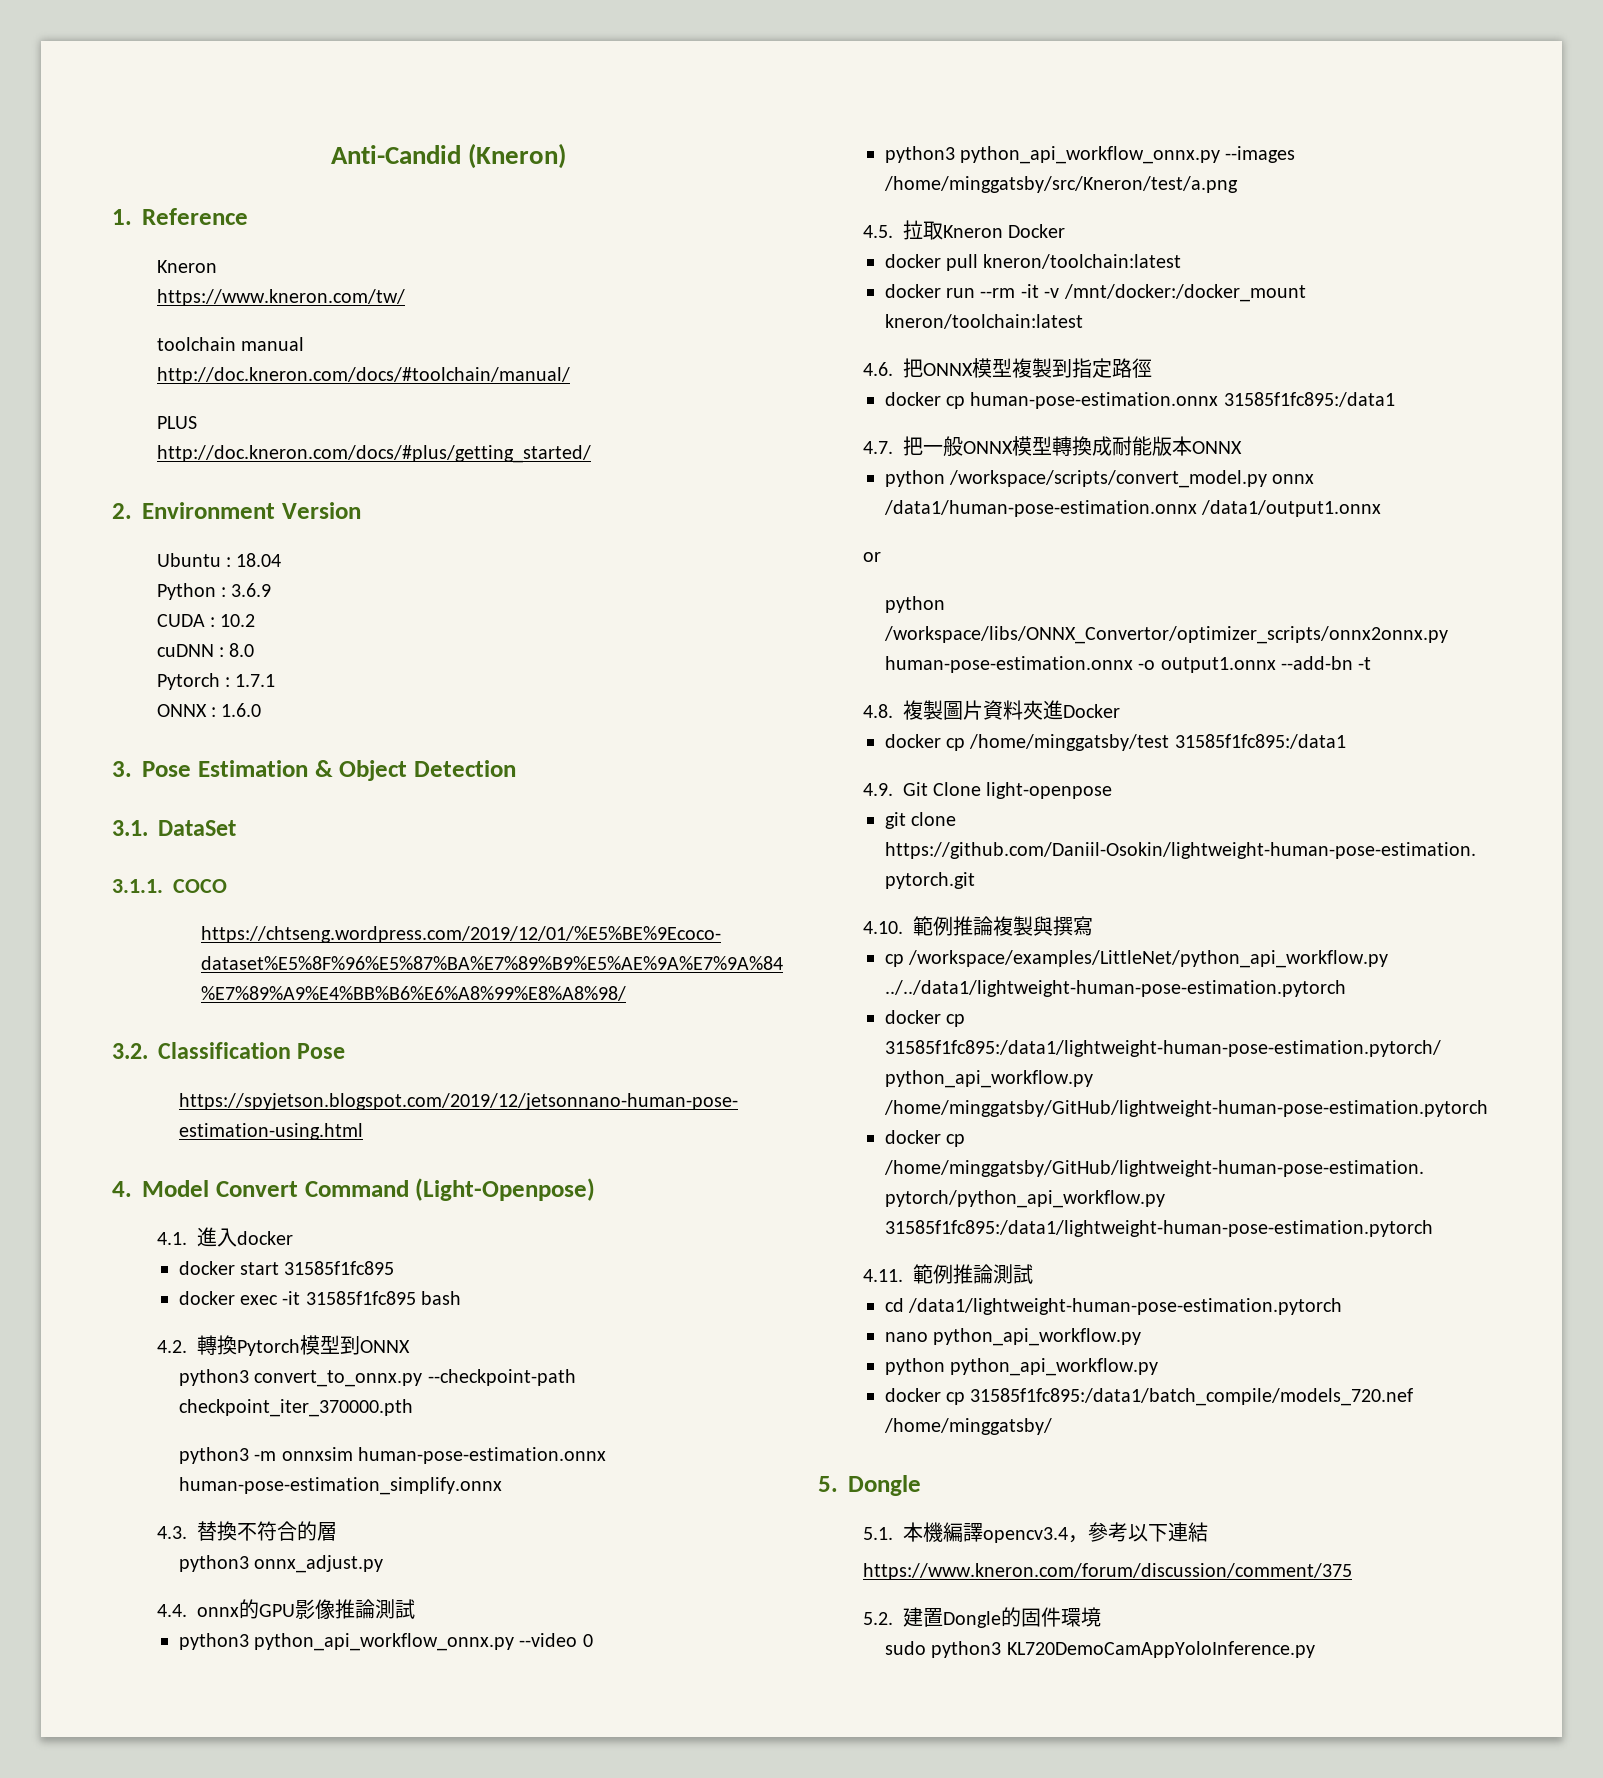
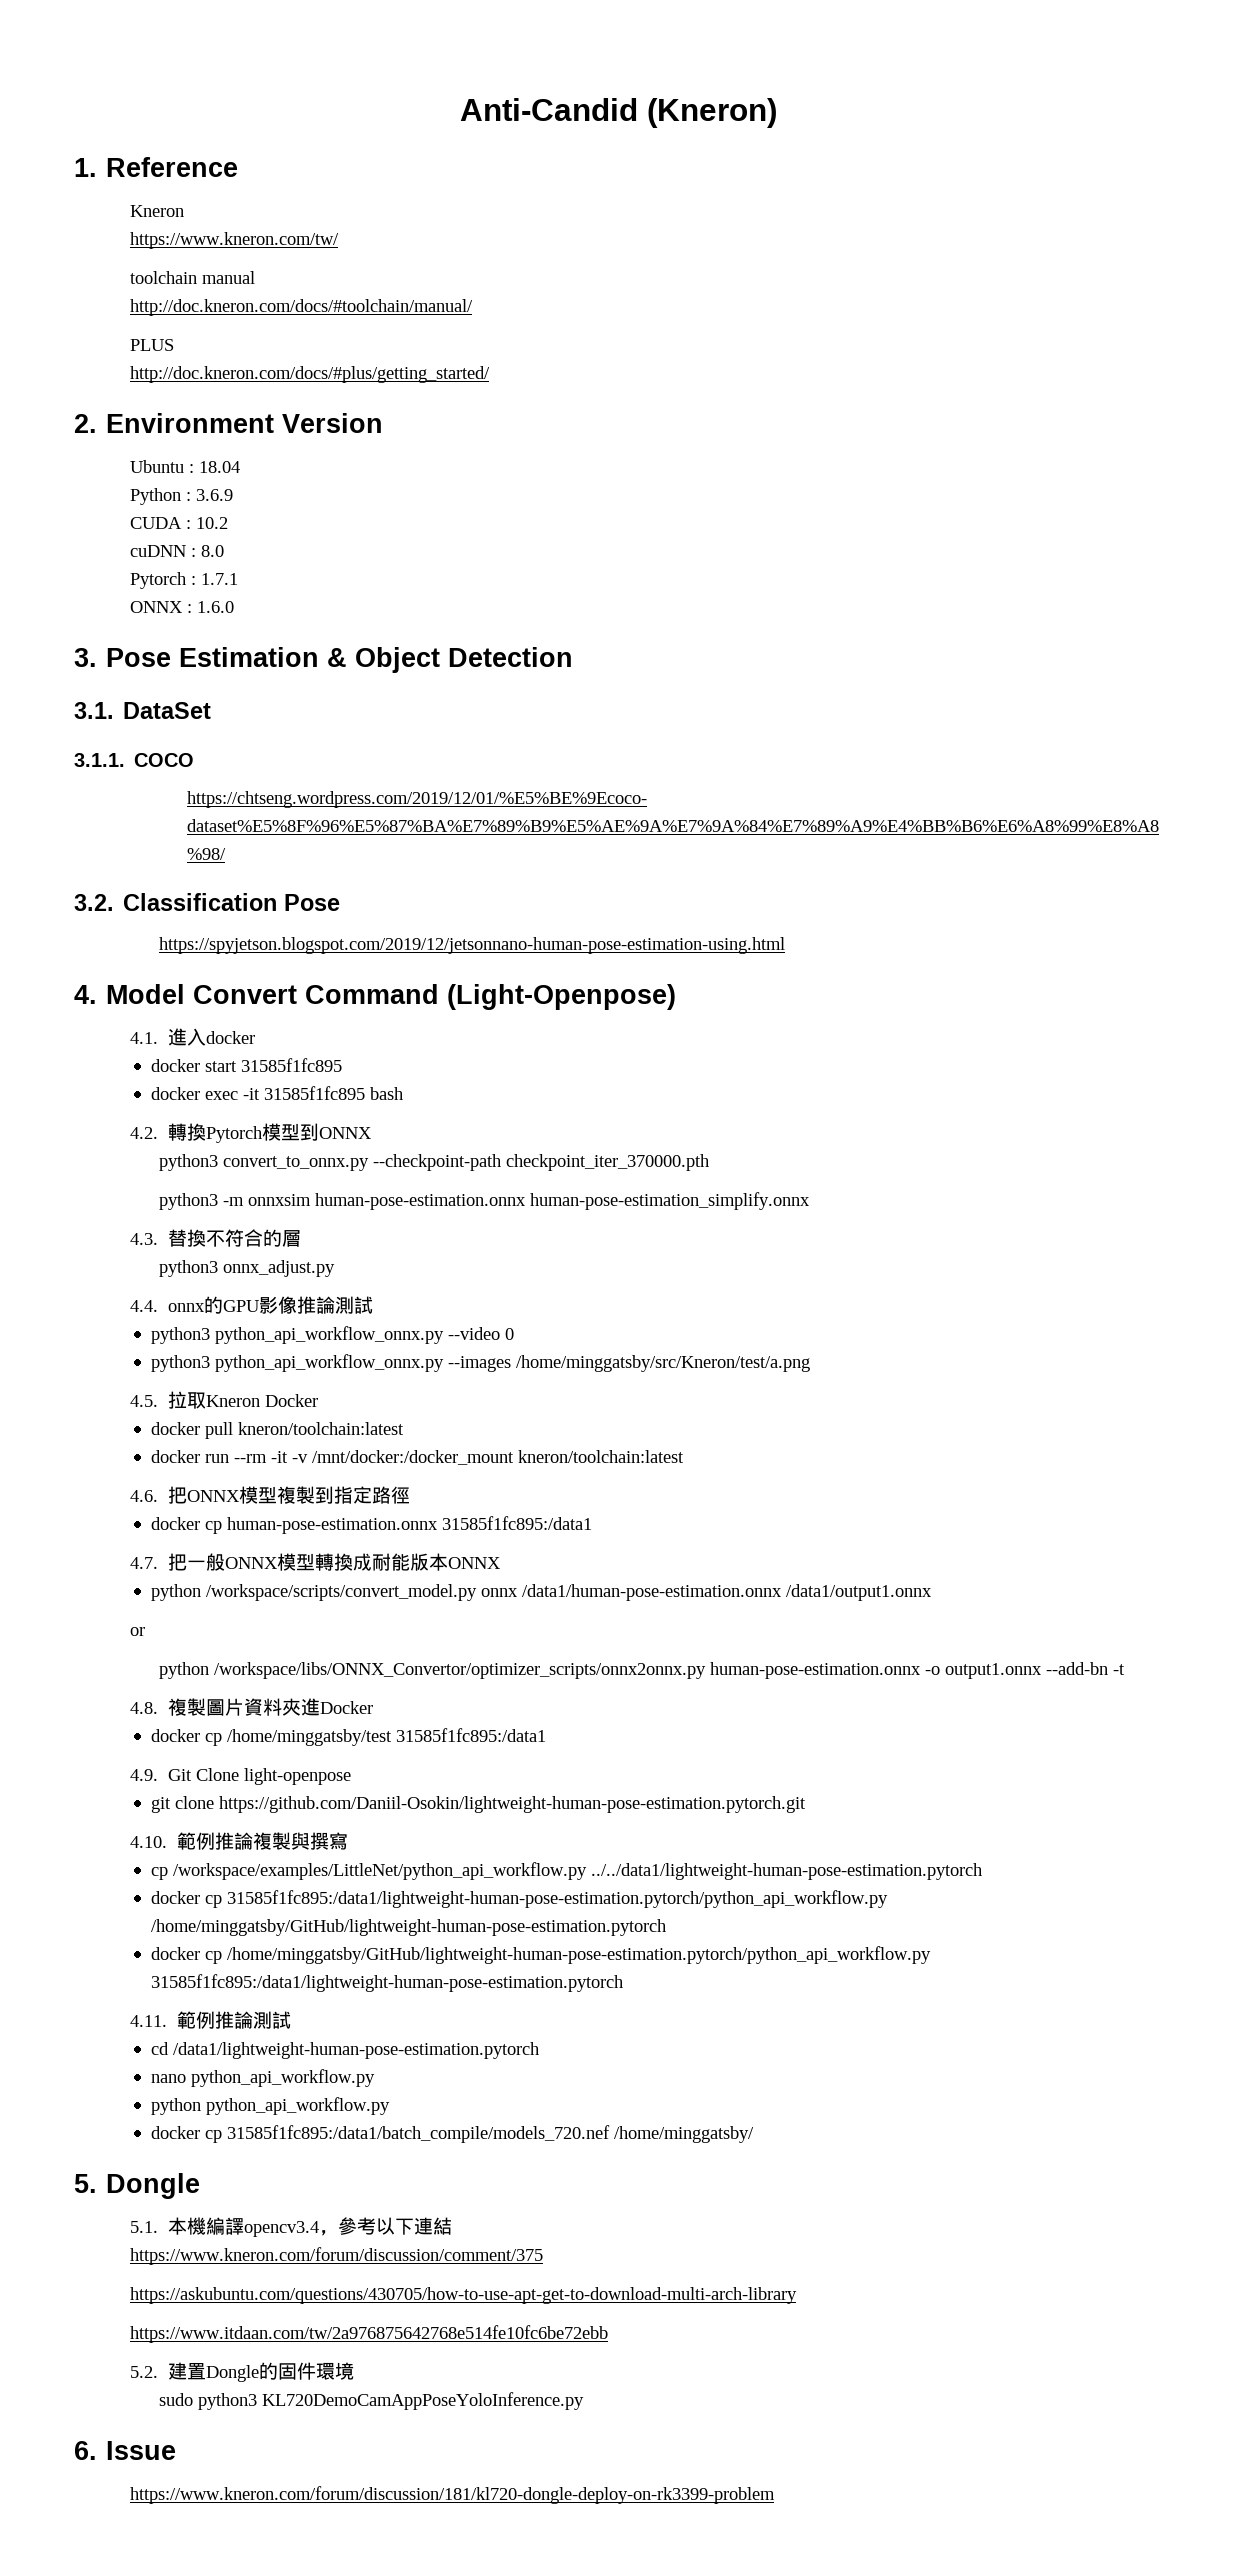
(1352, 1571) none -> [130,2287,798,2304] [130,2325,609,2343] // https://askubuntu.com/questions/430705/how-to-use-apt-get-to-download-multi-arch-library // https://www.itdaan.com/tw/2a976875642768e514fe10fc6be72ebb
[1006,1641,1315,1658] KL720DemoCamAppYoloInference.py -> [261,2392,584,2410] [74,2441,177,2460] [130,2486,776,2504] KL720DemoCamAppPoseYoloInference.py // 6. Issue // https://www.kneron.com/forum/discussion/181/kl720-dongle-deploy-on-rk3399-problem

